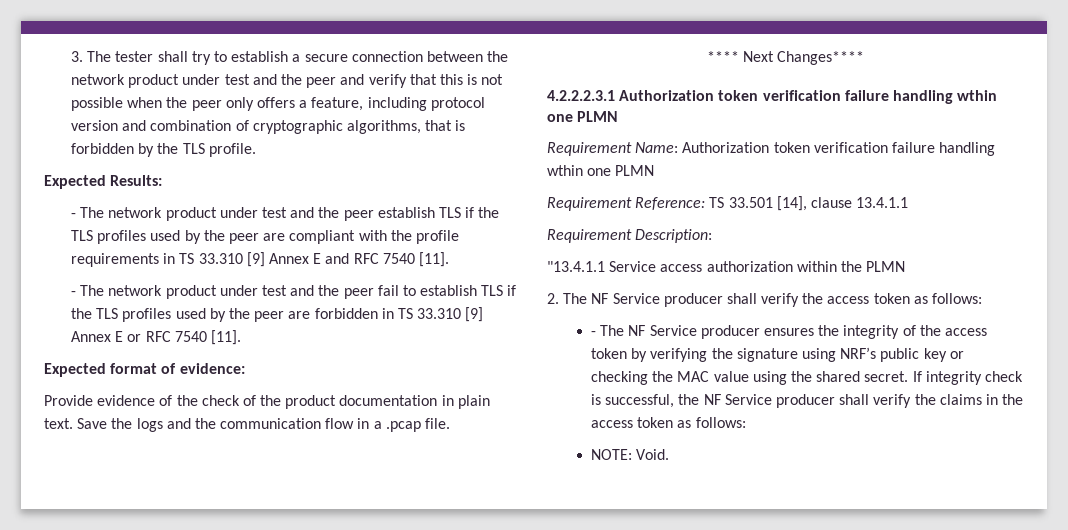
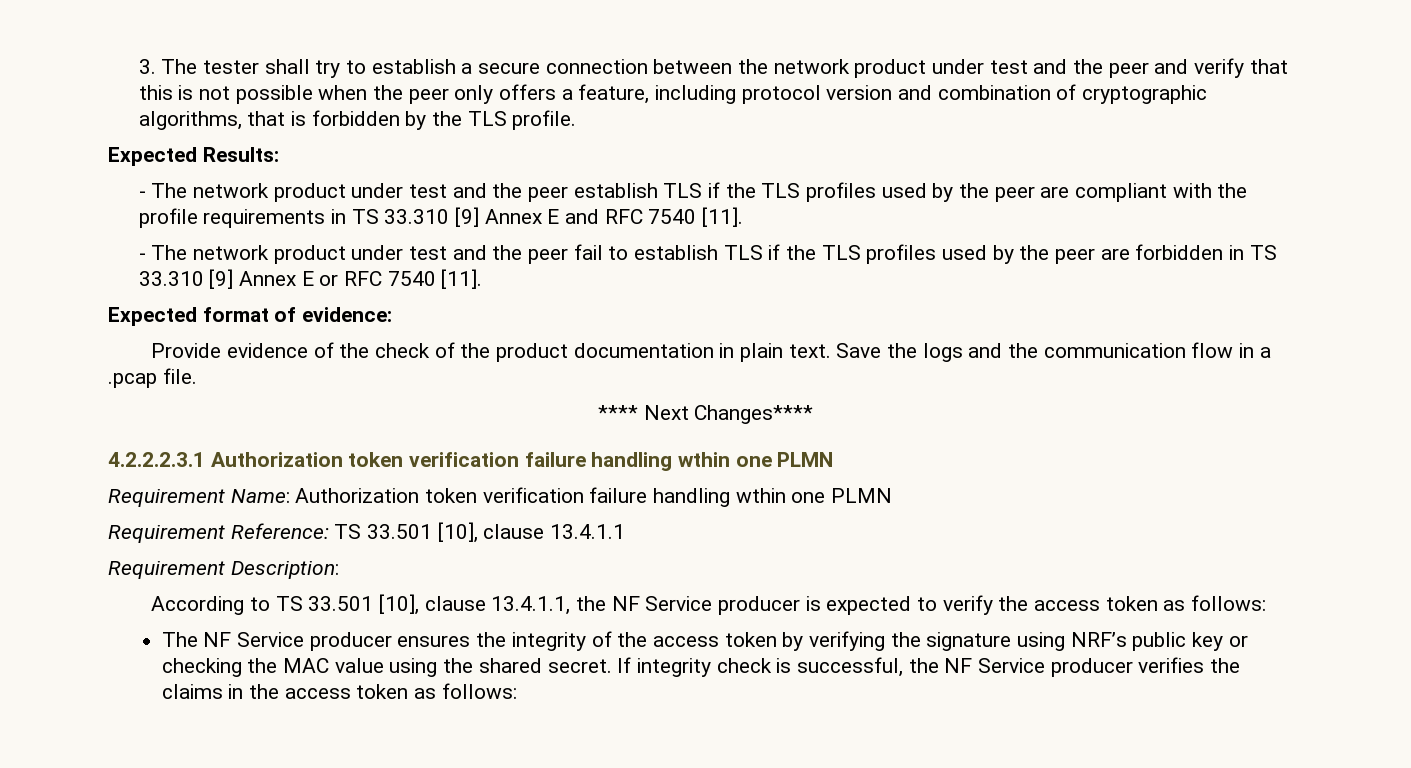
[776,196,807,211] [14], -> [437,522,478,543] [10],
[547,261,906,272] [547,293,757,307] "13.4.1.1 Service access authorization within the PLMN // 2. The NF Service producer shall -> [151,594,937,615] According to TS 33.501 [10], clause 13.4.1.1, the NF Service producer is expected to
[591,331,597,336] - -> (1266, 603) none
[839,394,912,408] shall verify -> [1138,657,1205,673] verifies
[591,449,670,460] // NOTE: Void. -> (517, 691) none

